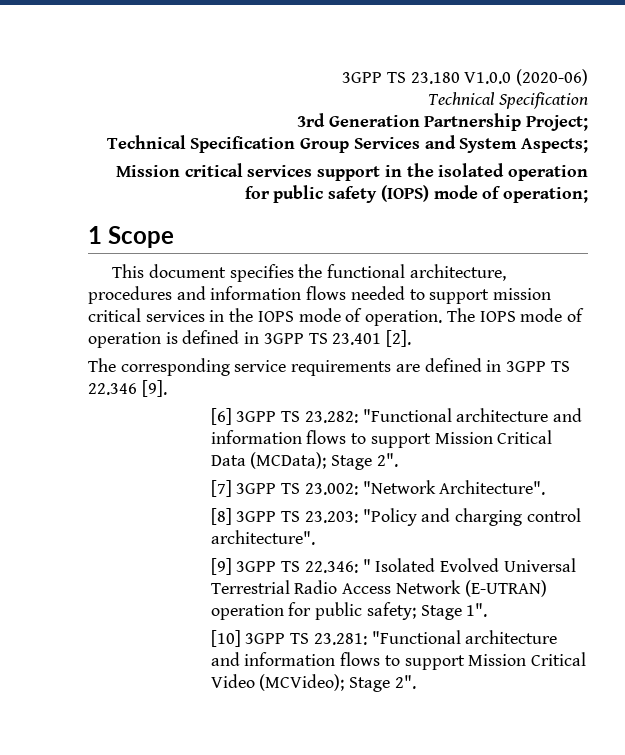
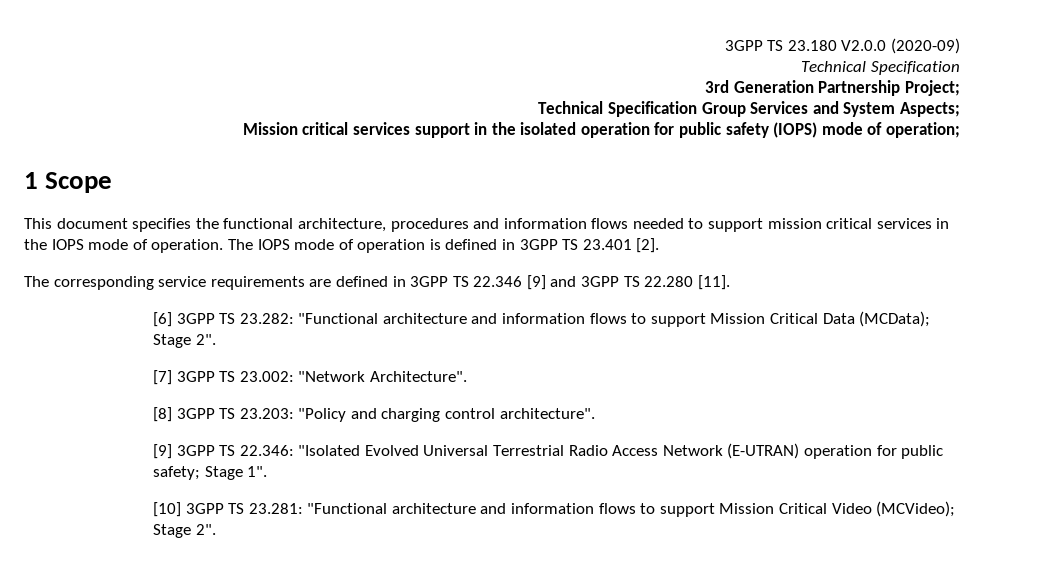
[464,69,589,86] V1.0.0 (2020-06) -> [841,38,961,54] V2.0.0 (2020-09)
[141,380,167,397] [9]. -> [526,275,730,290] [9] and 3GPP TS 22.280 [11].
[362,558,436,572] " Isolated -> [298,445,361,456] "Isolated

